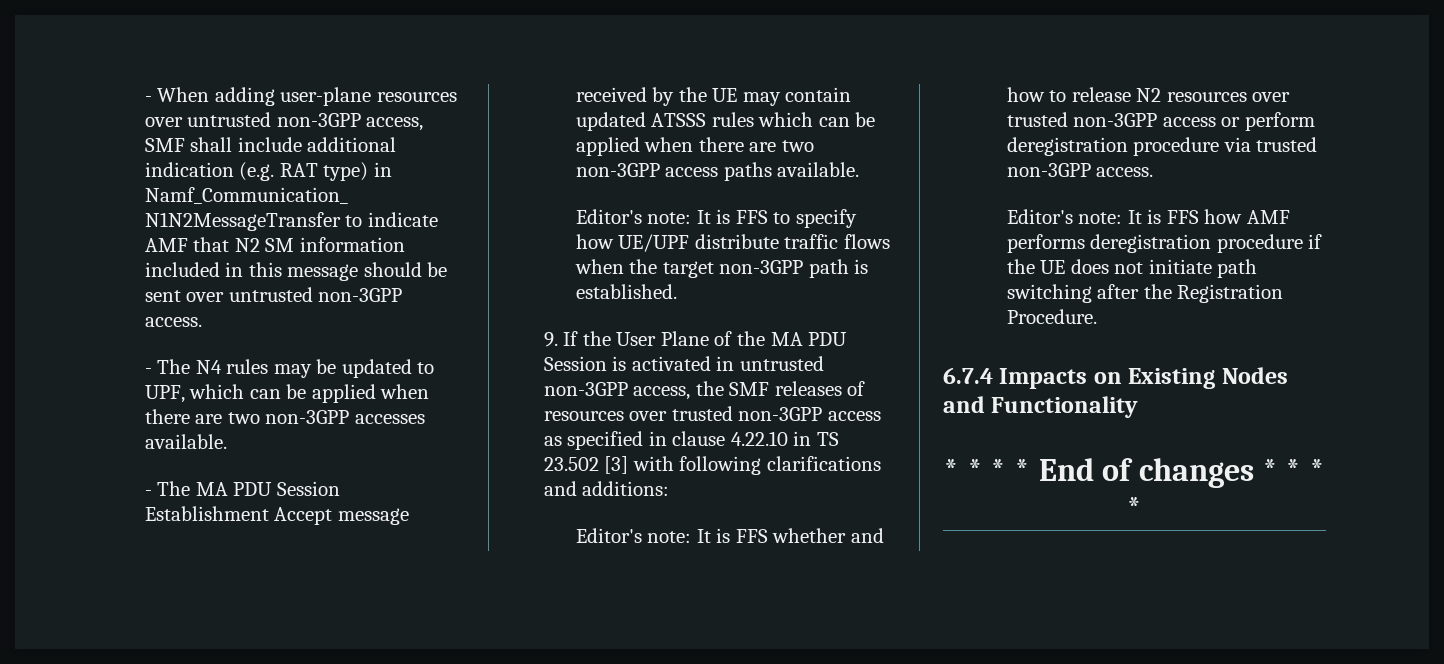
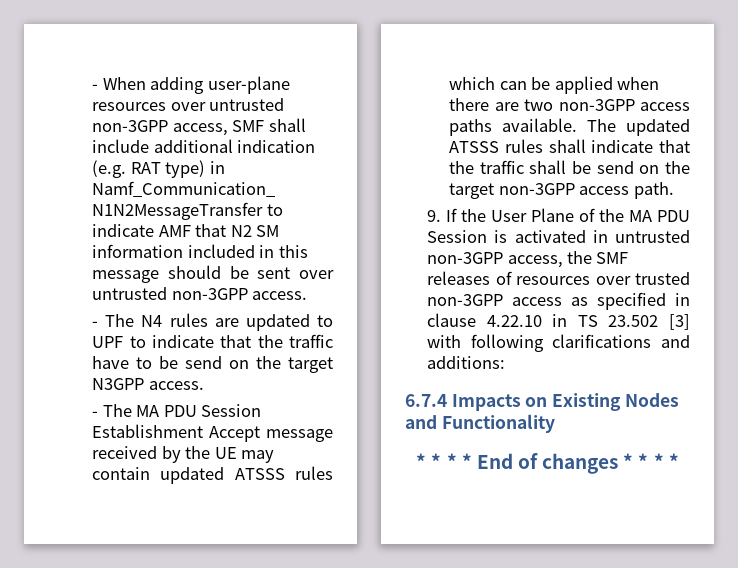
[273,359,435,378] [144,384,430,403] [144,409,425,424] [144,434,227,449] may be updated to UPF, which can be applied when there are two non-3GPP accesses available. -> [214,314,333,331] [92,334,333,348] [92,356,333,373] [92,378,204,390] are updated to UPF to indicate that the traffic have to be send on the target N3GPP access.
[575,209,857,228] [575,234,890,252] [574,259,869,278] [575,284,677,299] // Editor's note: It is FFS to specify how UE/UPF distribute traffic flows when the target non-3GPP path is established. -> [587,119,690,136] [449,139,690,153] [449,160,690,174] [449,182,674,199] The updated ATSSS rules shall indicate that the traffic shall be send on the target non-3GPP access path.
[575,528,884,543] [1006,87,1291,102] [1006,112,1315,131] [1006,137,1318,156] [1006,163,1154,177] [1006,209,1290,224] [1006,234,1323,253] [1006,259,1258,278] [1006,284,1284,303] [1006,309,1097,324] // Editor's note: It is FFS whether and how to release N2 resources over trusted non-3GPP access or perform deregistration procedure via trusted non-3GPP access. // Editor's note: It is FFS how AMF performs deregistration procedure if the UE does not initiate path switching after the Registration Procedure. -> (506, 362) none

